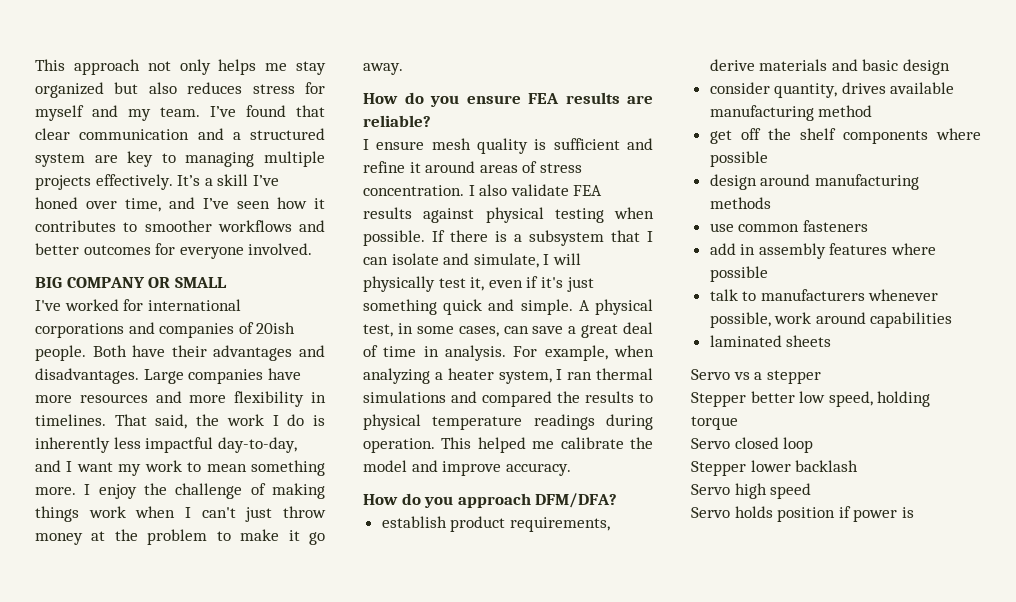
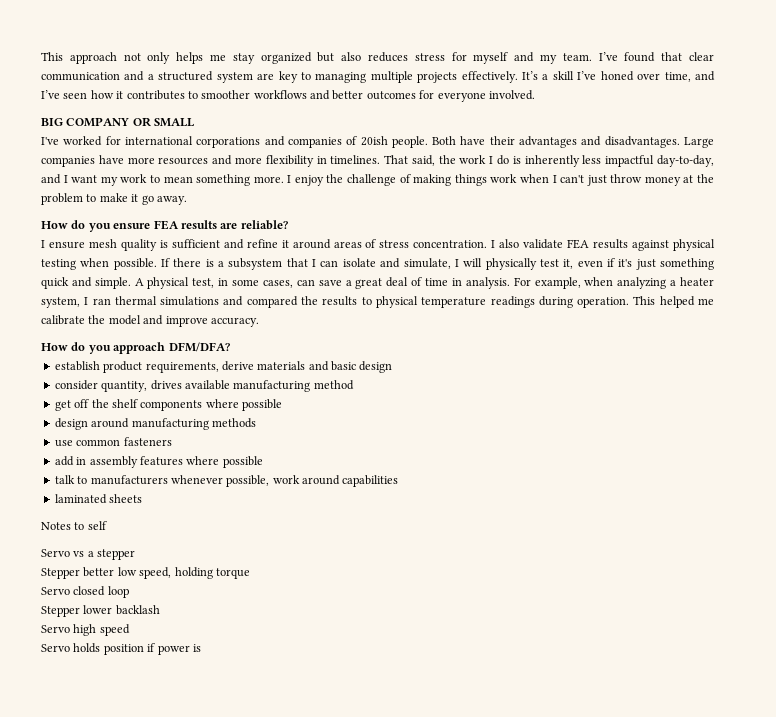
(832, 341) none -> [41,521,107,530] // Notes to self

